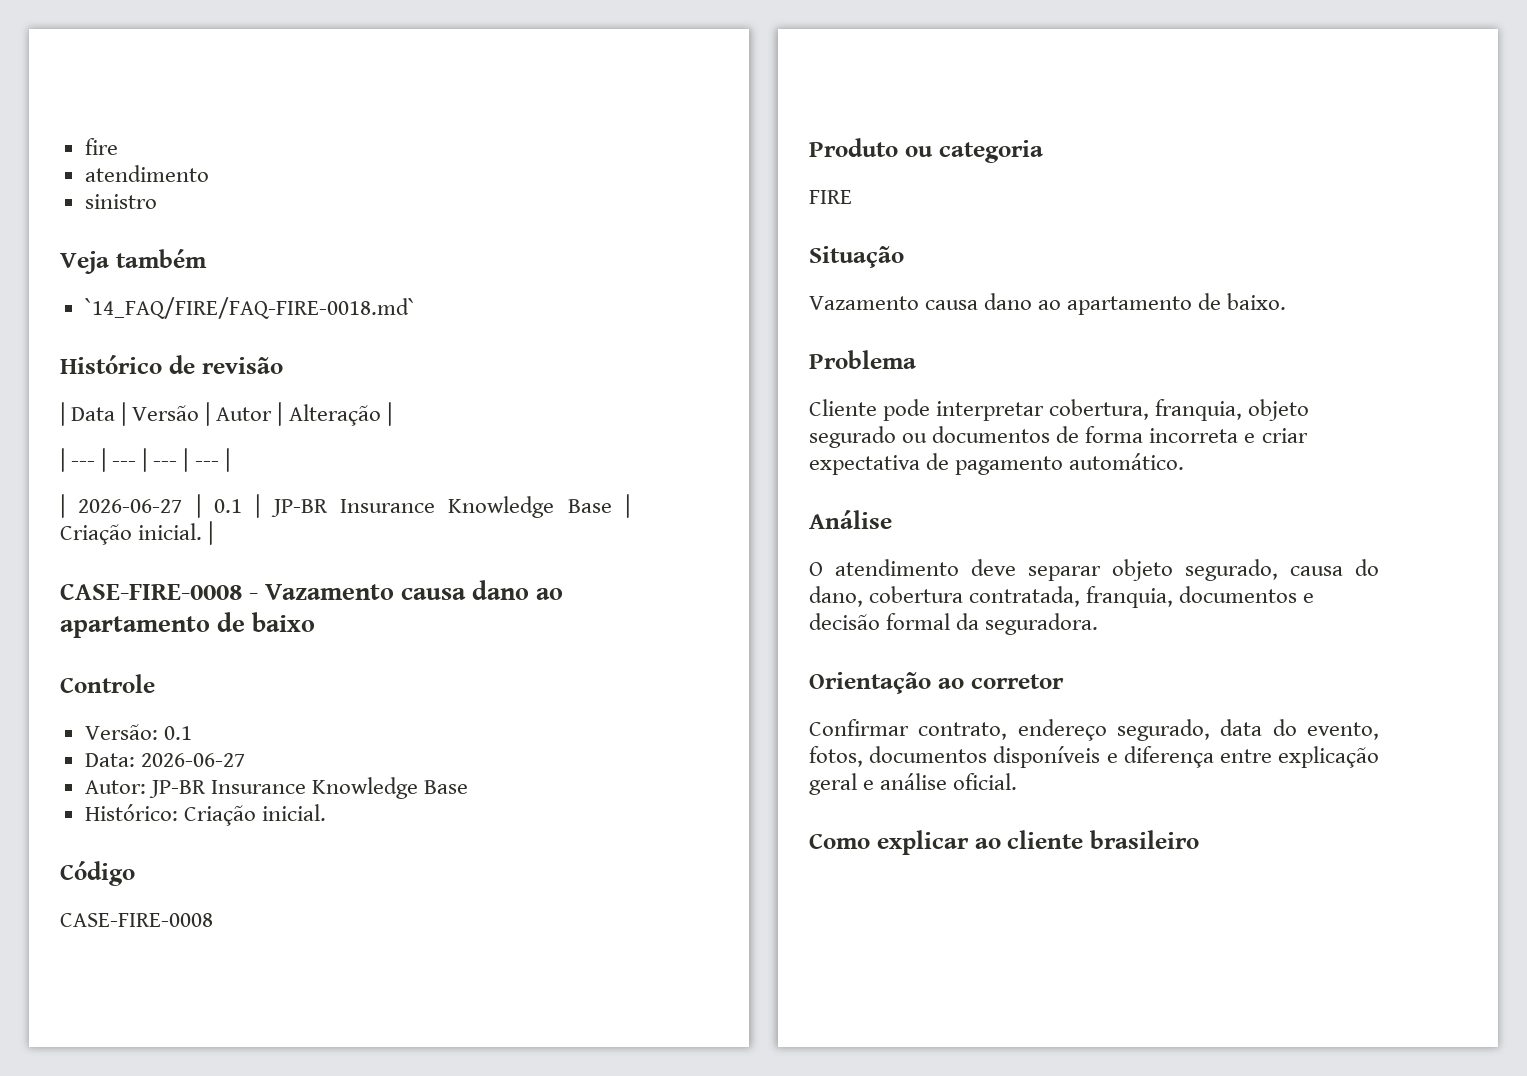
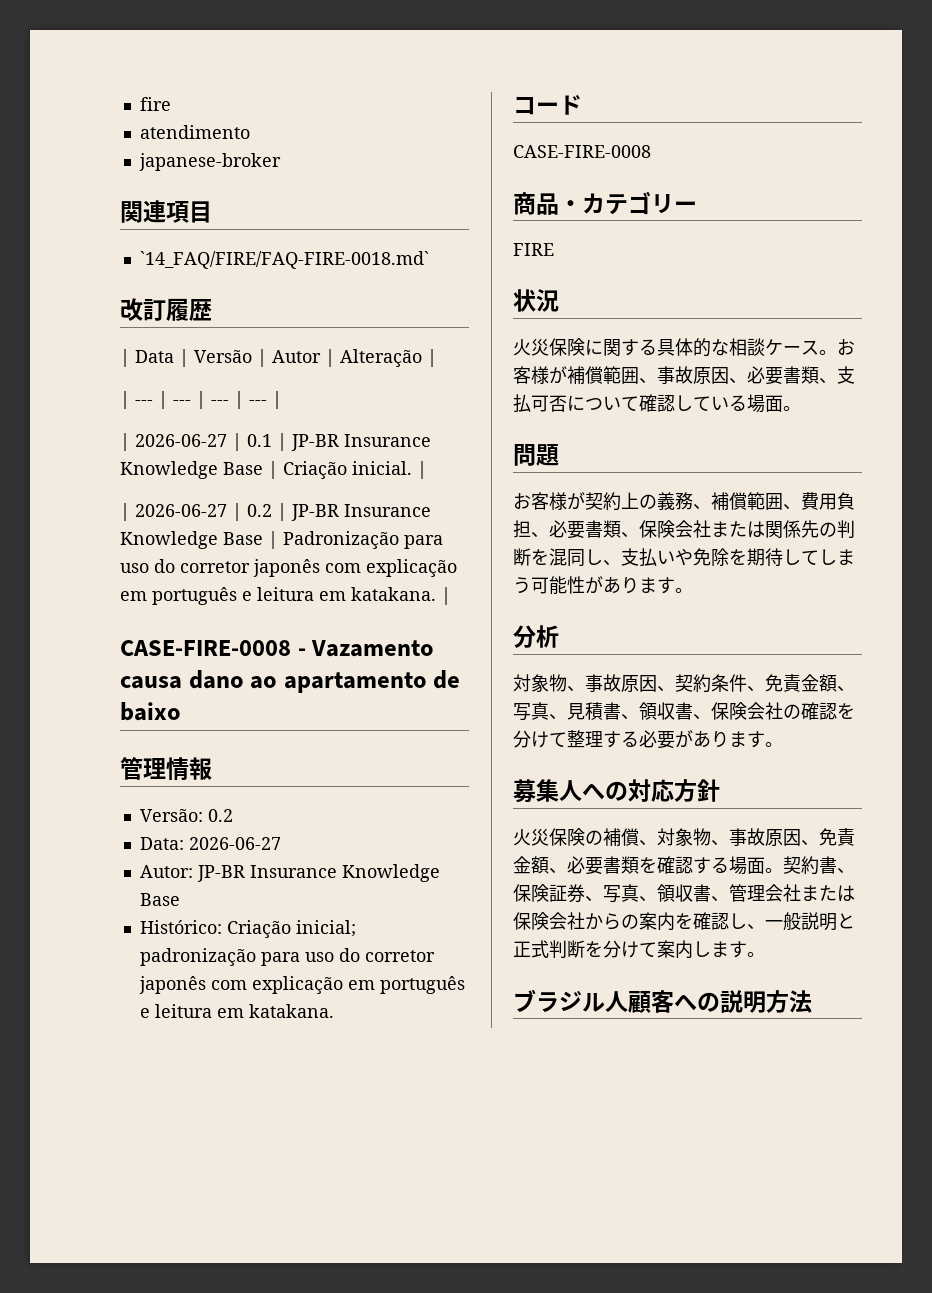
[84,194,157,209] [60,249,207,274] [84,297,415,319] [60,355,283,374] sinistro // Veja também // `14_FAQ/FIRE/FAQ-FIRE-0018.md` // Histórico de revisão -> [138,153,281,171] [120,200,212,223] [139,251,429,269] [120,298,212,321] japanese-broker // 関連項目 // `14_FAQ/FIRE/FAQ-FIRE-0018.md` // 改訂履歴
(214, 533) none -> [120,503,431,521] [120,531,443,549] [120,559,457,577] [120,587,451,605] // | 2026-06-27 | 0.2 | JP-BR Insurance Knowledge Base | Padronização para uso do corretor japonês com explicação em português e leitura em katakana. |
[60,674,155,693] Controle -> [120,757,212,781] 管理情報
[163,726,192,740] 0.1 -> [207,809,233,822] 0.2
[261,804,326,821] [60,861,135,886] [60,913,213,927] [809,138,1043,163] [809,190,852,204] [809,246,904,268] [809,293,1287,315] [809,350,916,369] [809,399,1310,421] [809,426,1308,448] [809,453,1185,475] [809,510,892,529] [809,559,1379,581] [809,586,1315,608] [809,613,1099,635] [809,672,1064,694] [809,719,1379,741] [809,746,1379,768] [809,773,1018,795] [809,830,1199,855] inicial. // Código // CASE-FIRE-0008 // Produto ou categoria // FIRE // Situação // Vazamento causa dano ao apartamento de baixo. // Problema // Cliente pode interpretar cobertura, franquia, objeto segurado ou documentos de forma incorreta e criar expectativa de pagamento automático. // Análise // O atendimento deve separar objeto segurado, causa do dano, cobertura contratada, franquia, documentos e decisão formal da seguradora. // Orientação ao corretor // Confirmar contrato, endereço segurado, data do evento, fotos, documentos disponíveis e diferença entre explicação geral e análise oficial. // Como explicar ao cliente brasileiro -> [295,920,356,937] [139,948,435,966] [138,976,465,994] [139,1004,334,1018] [513,95,582,115] [513,145,651,158] [513,191,697,215] [513,243,554,256] [513,289,559,312] [513,338,855,357] [513,366,855,385] [513,394,801,413] [513,444,559,466] [513,492,855,511] [513,520,855,539] [513,548,855,567] [513,576,693,595] [513,625,559,648] [513,674,855,693] [513,702,855,721] [513,730,783,749] [513,779,720,803] [513,828,855,846] [513,856,855,875] [513,884,855,903] [513,912,855,931] [513,940,765,959] [513,989,812,1013] inicial; padronização para uso do corretor japonês com explicação em português e leitura em katakana. // コード // CASE-FIRE-0008 // 商品・カテゴリー // FIRE // 状況 // 火災保険に関する具体的な相談ケース。お客様が補償範囲、事故原因、必要書類、支払可否について確認している場面。 // 問題 // お客様が契約上の義務、補償範囲、費用負担、必要書類、保険会社または関係先の判断を混同し、支払いや免除を期待してしまう可能性があります。 // 分析 // 対象物、事故原因、契約条件、免責金額、写真、見積書、領収書、保険会社の確認を分けて整理する必要があります。 // 募集人への対応方針 // 火災保険の補償、対象物、事故原因、免責金額、必要書類を確認する場面。契約書、保険証券、写真、領収書、管理会社または保険会社からの案内を確認し、一般説明と正式判断を分けて案内します。 // ブラジル人顧客への説明方法

